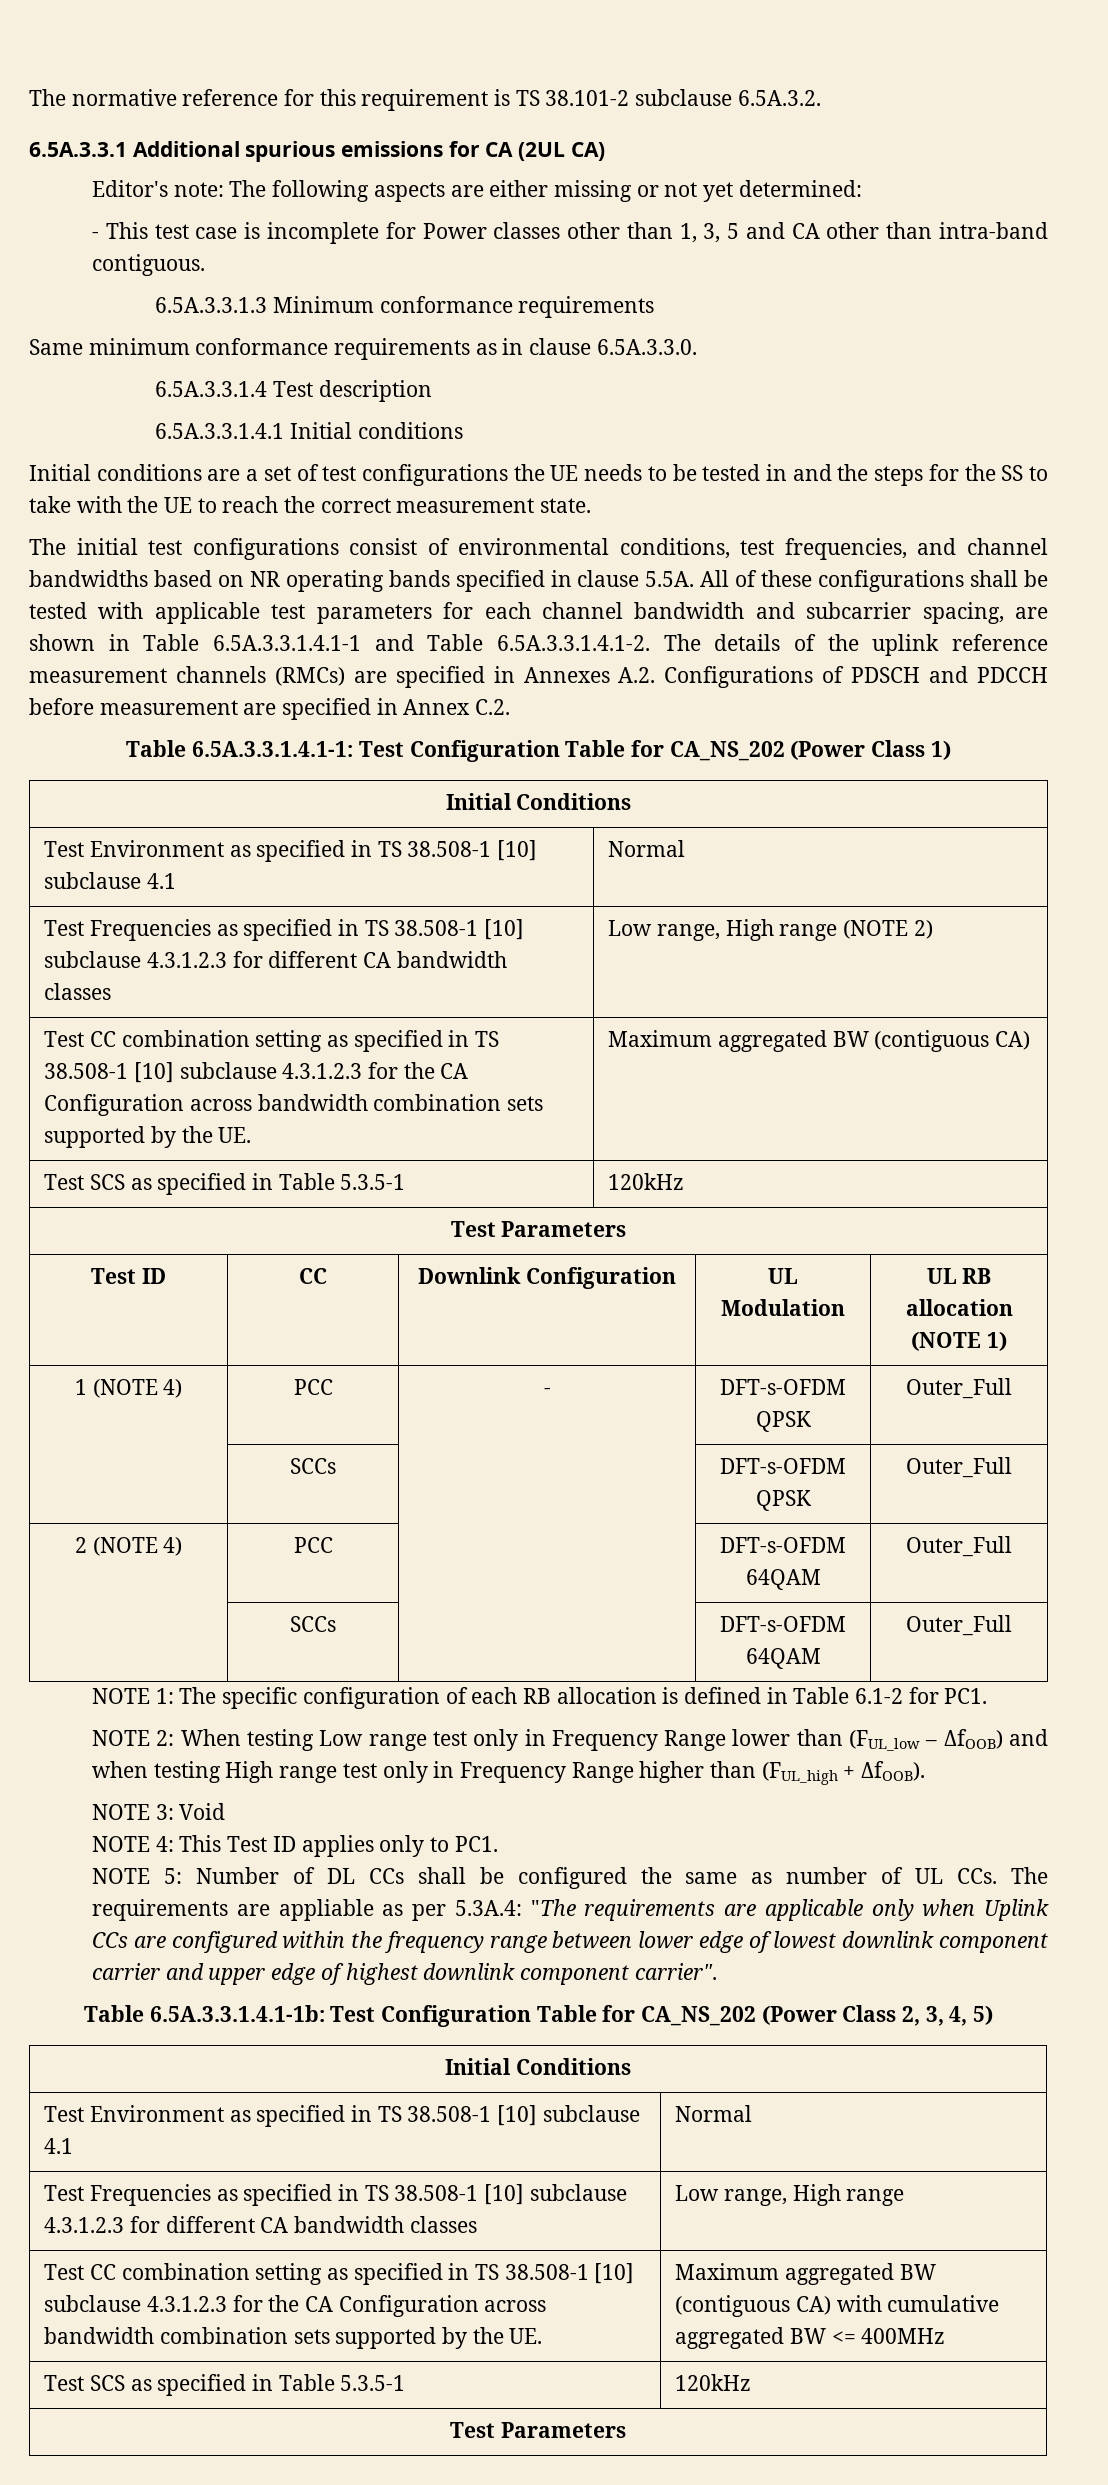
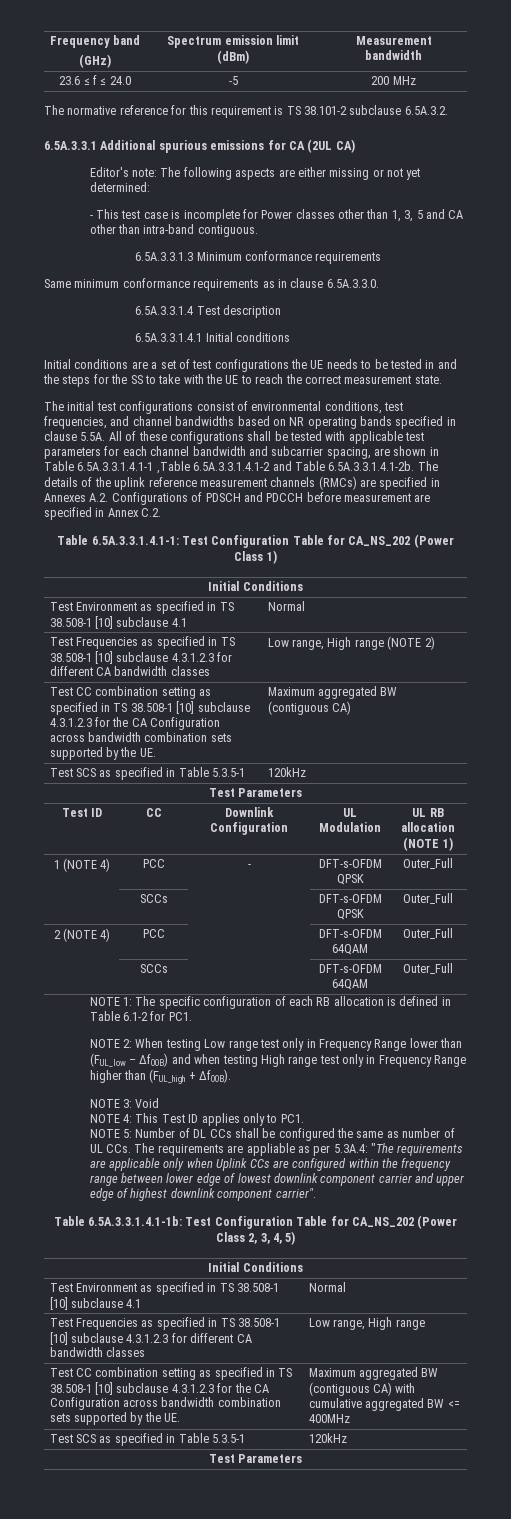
(29, 97) none -> [49,35,141,48] [79,54,111,68] [167,35,299,48] [217,50,249,64] [355,36,432,45] [365,50,422,60] [59,75,131,85] [228,76,238,85] [371,76,416,85] Frequency band // (GHz) | Spectrum emission limit (dBm) | Measurement bandwidth // 23.6 ≤ f ≤ 24.0 | -5 | 200 MHz //
(361, 643) none -> [156,461,271,474] ,Table 6.5A.3.3.1.4.1-2
[497,635,650,651] 6.5A.3.3.1.4.1-2. -> [328,461,415,471] 6.5A.3.3.1.4.1-2b.

